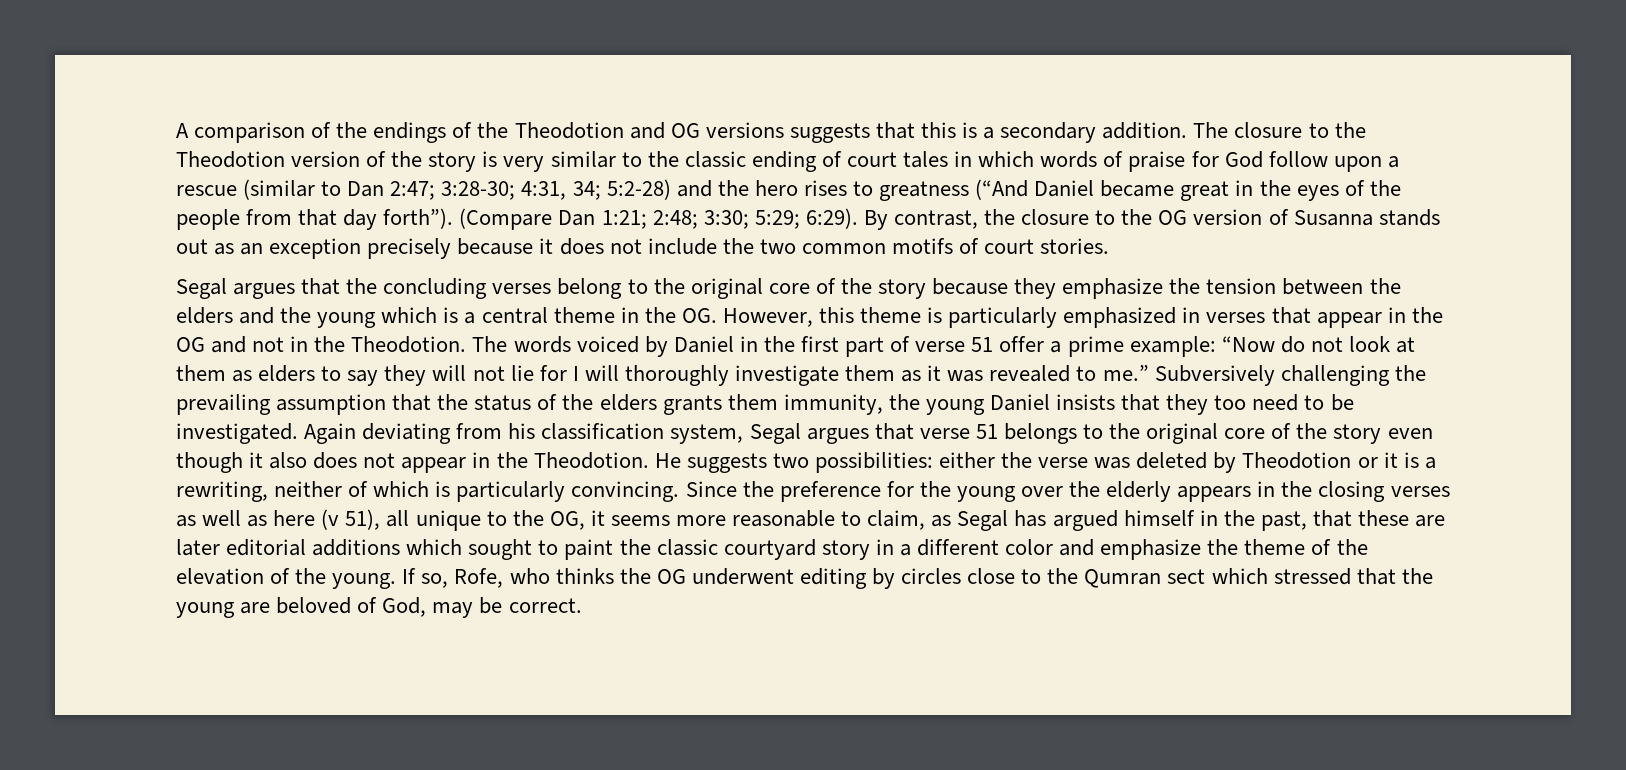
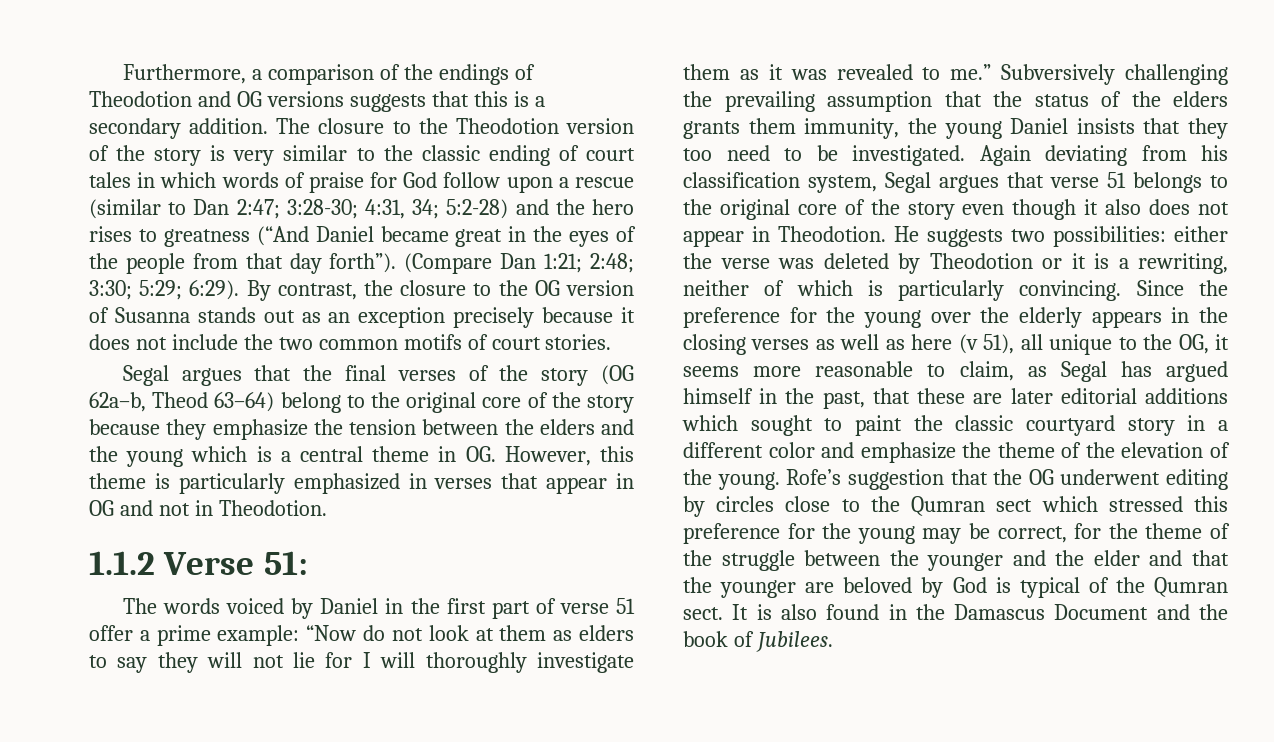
[176,123,189,138] A -> [122,64,262,84] Furthermore, a
[477,122,509,138] the -> (535, 72) none
[383,278,552,299] concluding verses -> [345,365,634,386] [89,392,275,412] final verses of the story (OG 62a–b, Theod 63–64)
[644,307,676,323] the -> (457, 454) none
[1411,307,1443,323] the -> (634, 481) none
[314,336,467,353] the Theodotion. -> [218,500,327,516] [89,551,308,575] Theodotion. // 1.1.2 Verse 51: //
[496,452,528,468] the -> (770, 234) none
[402,568,614,588] If so, Rofe, who thinks -> [786,469,988,490] Rofe’s suggestion that
[1356,568,1433,585] [176,602,235,618] that the young -> [1194,496,1228,512] [683,523,1230,544] [683,550,1229,571] [683,577,797,598] this preference for the young may be correct, for the theme of the struggle between the younger and the elder and that the younger
[357,597,582,618] of God, may be correct. -> [921,577,1228,598] [683,604,1228,620] [683,631,833,652] by God is typical of the Qumran sect. It is also found in the Damascus Document and the book of Jubilees.

